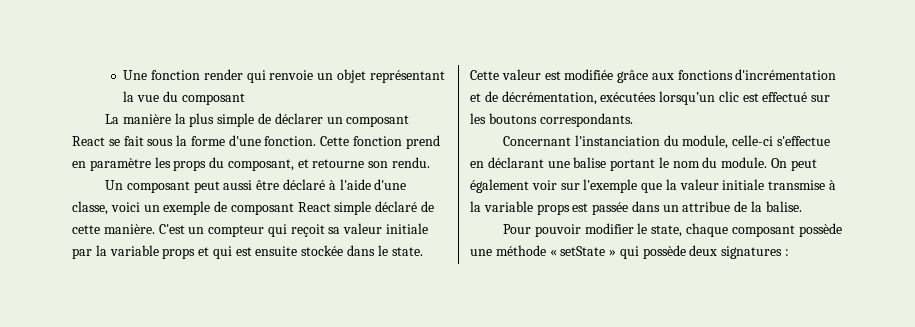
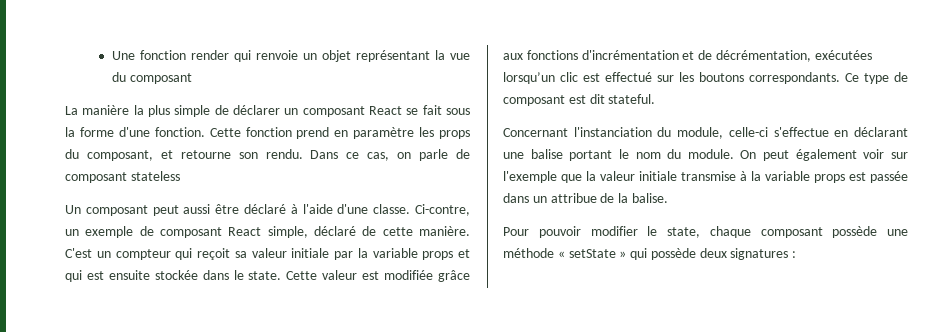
(431, 162) none -> [310,149,470,161] [65,171,180,183] Dans ce cas, on parle de composant stateless
[72,201,140,215] classe, voici -> [373,204,471,216] classe. Ci-contre,
[334,201,372,215] simple -> [267,226,308,238] simple,
(633, 120) none -> [845,72,908,84] [503,94,656,106] Ce type de composant est dit stateful.

